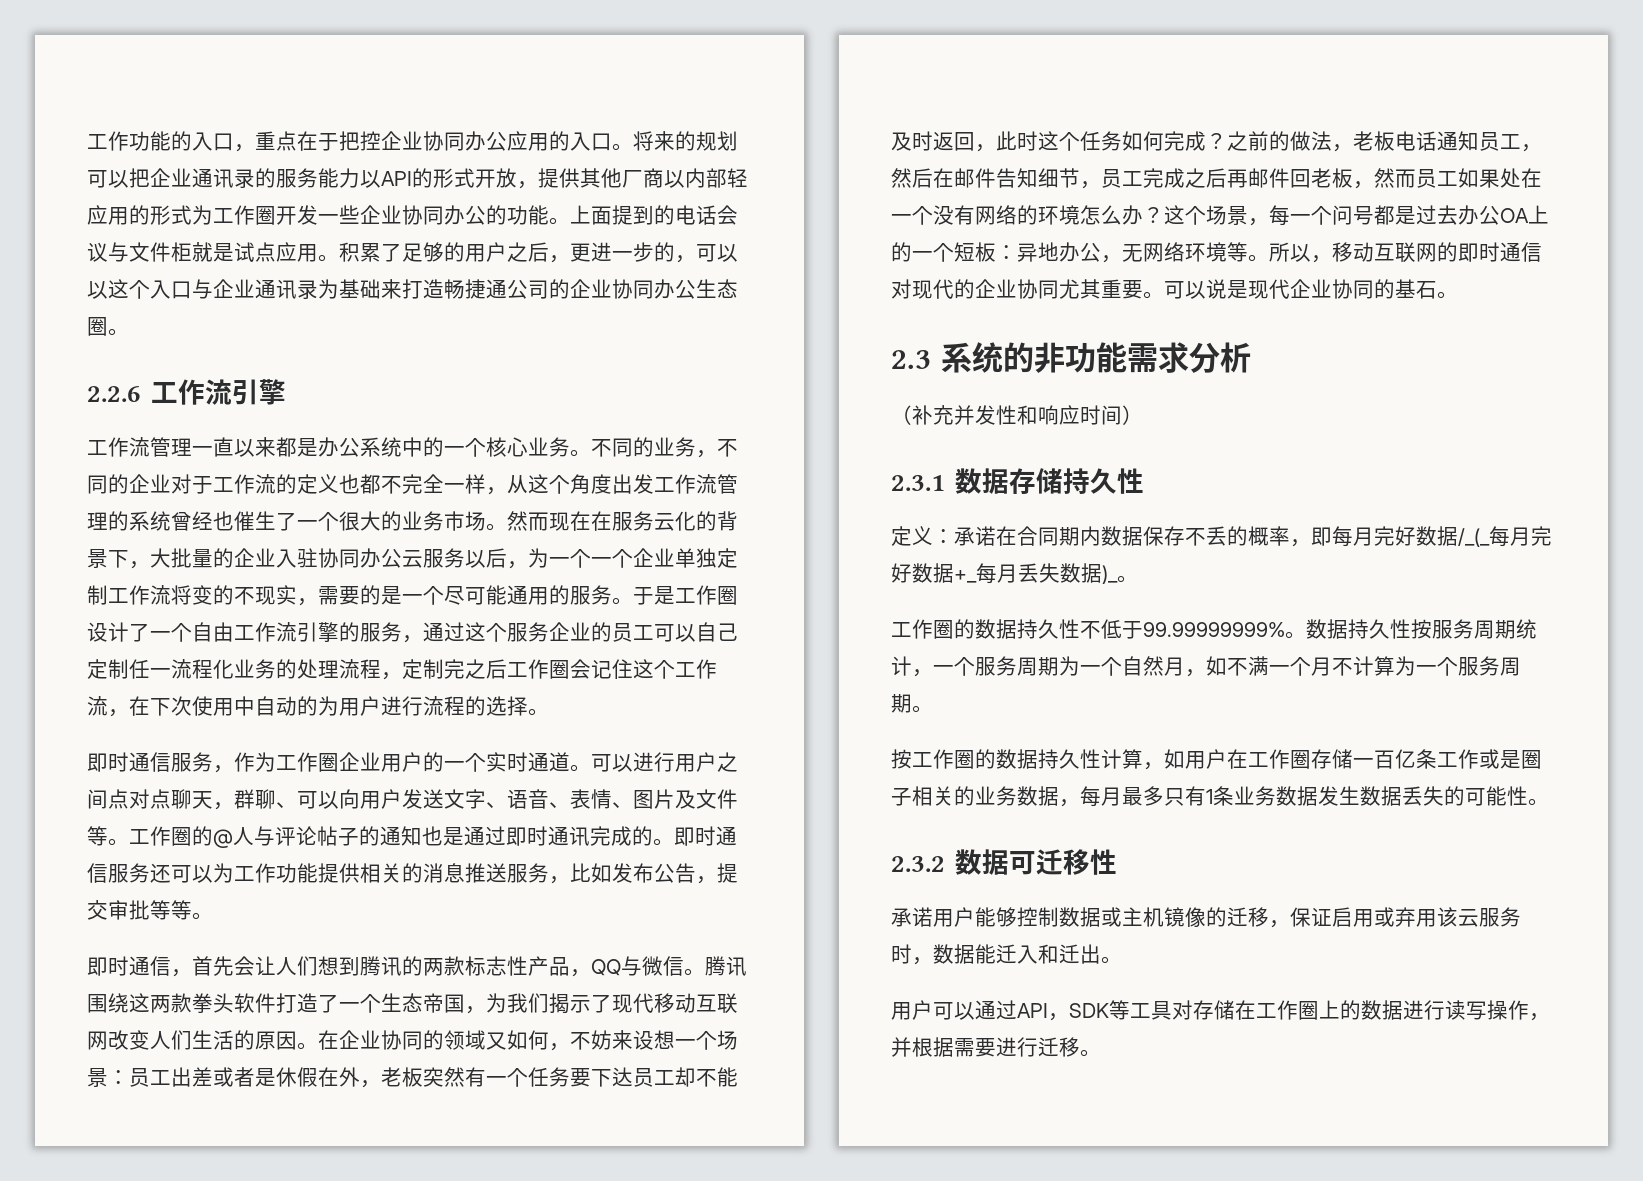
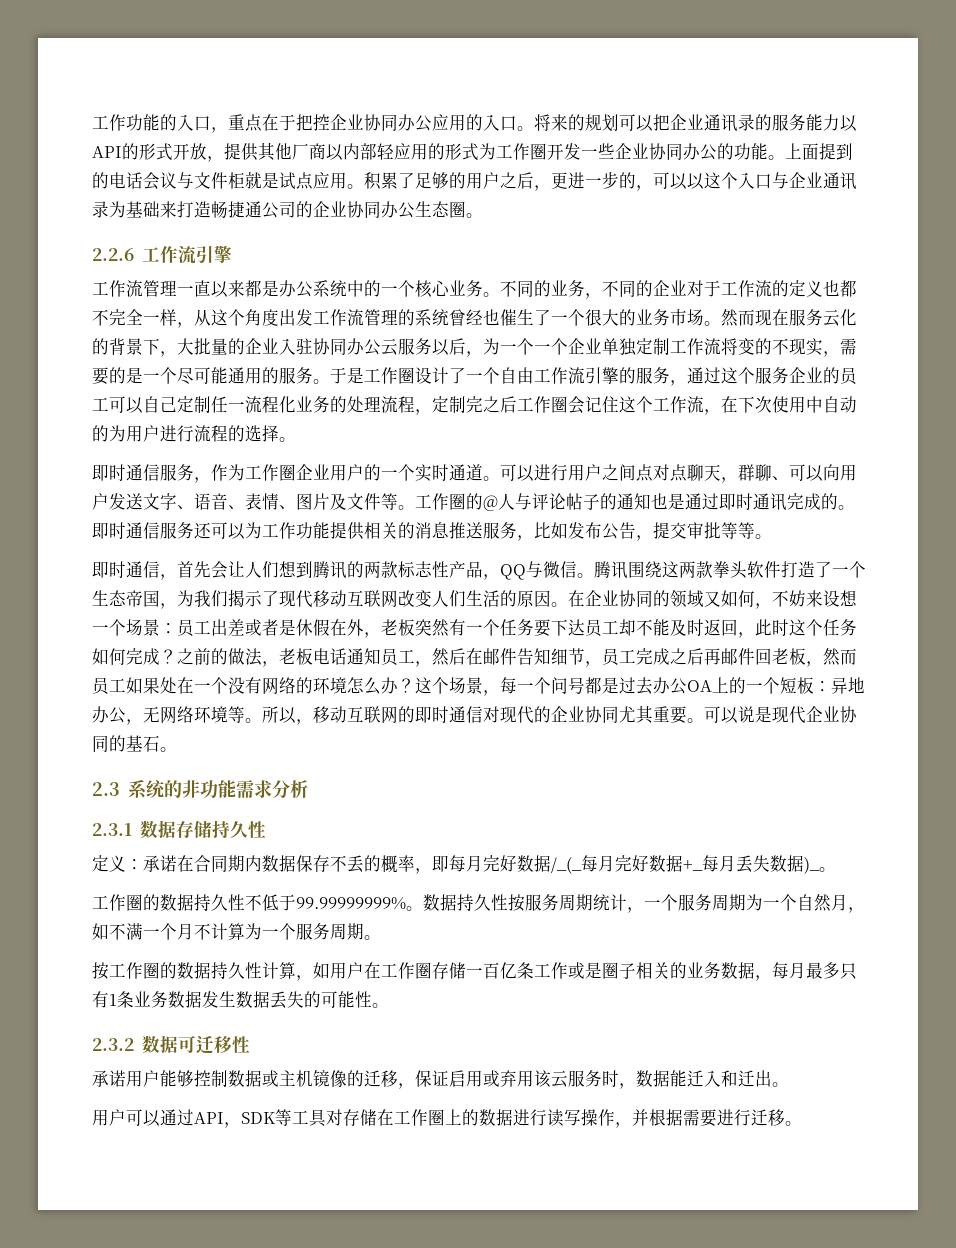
[591,511,612,531] 在 -> (789, 317) none
[891,405,1143,425] // （补充并发性和响应时间） -> (309, 789) none

